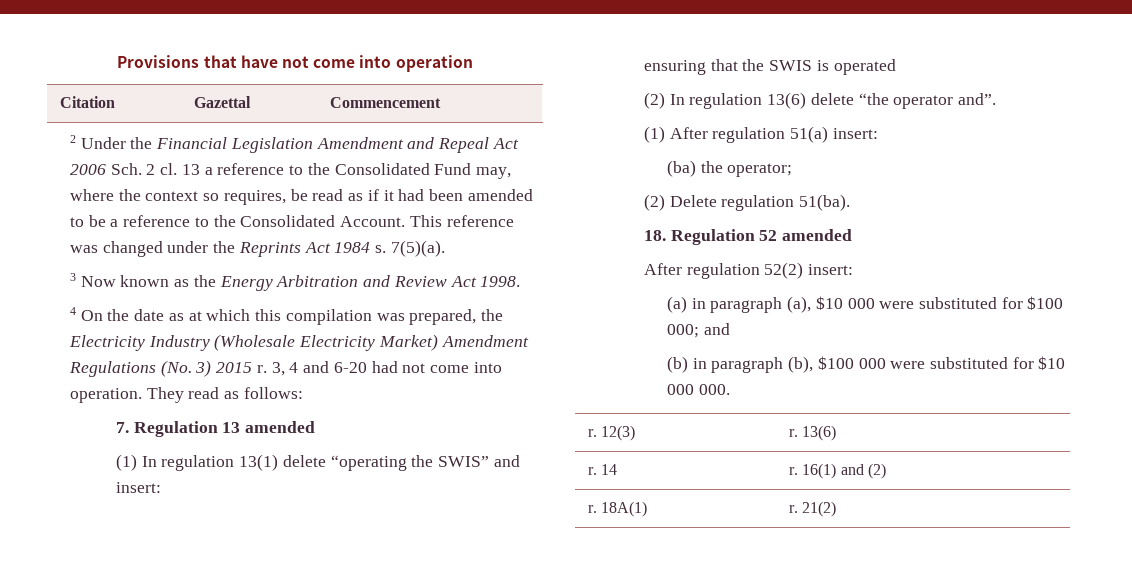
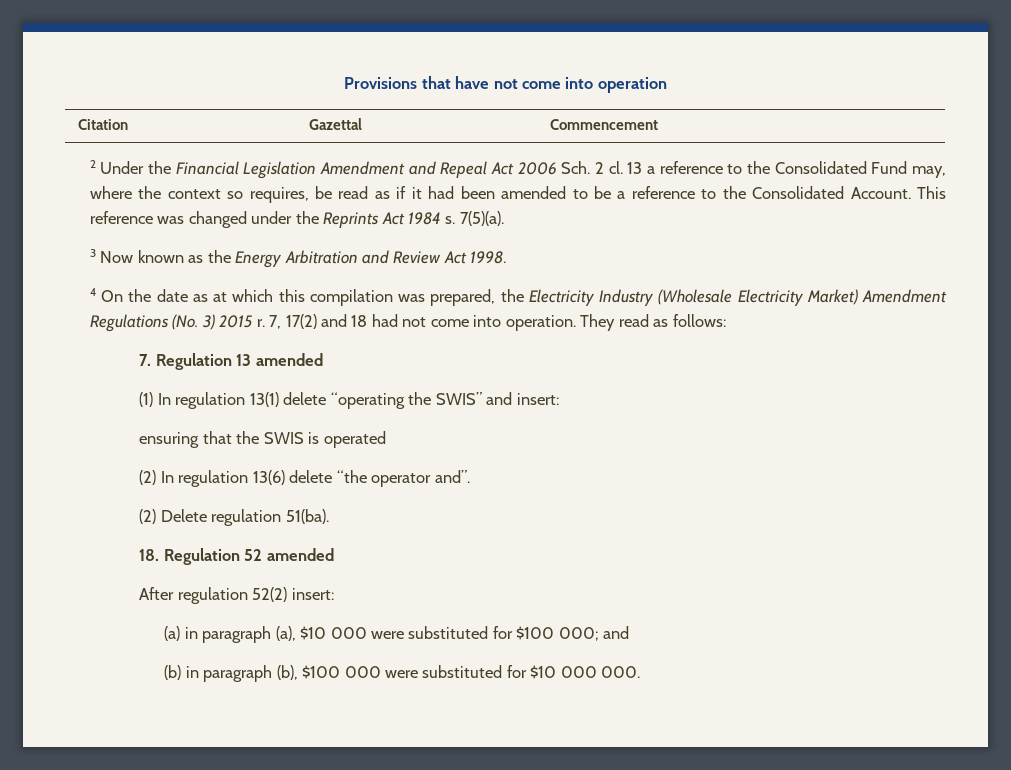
[271,361,367,376] 3, 4 and 6-20 -> [269,314,368,329] 7, 17(2) and 18
[643,126,878,143] [666,160,793,177] // (1) After regulation 51(a) insert: // (ba) the operator; -> (470, 476) none
[588,425,636,441] [789,425,837,441] [588,464,618,475] [789,463,887,479] [588,501,648,517] [789,501,837,517] // r. 12(3) | r. 13(6) // r. 14 | r. 16(1) and (2) // r. 18A(1) | r. 21(2) -> (641, 672) none

